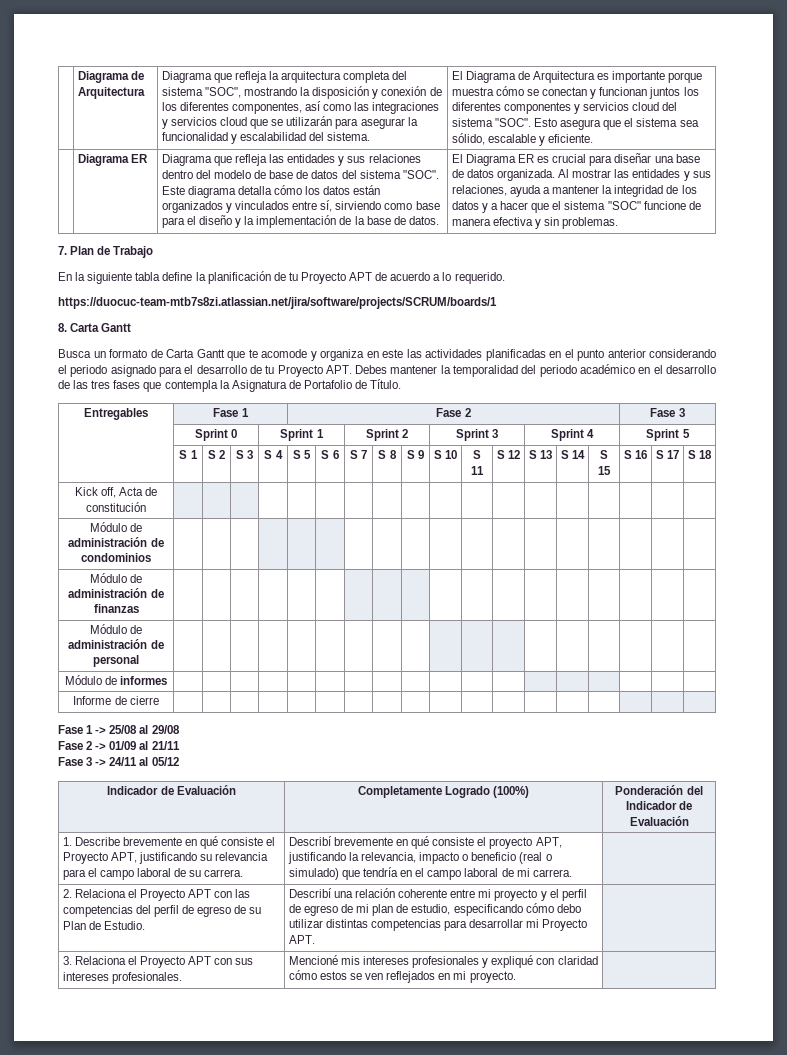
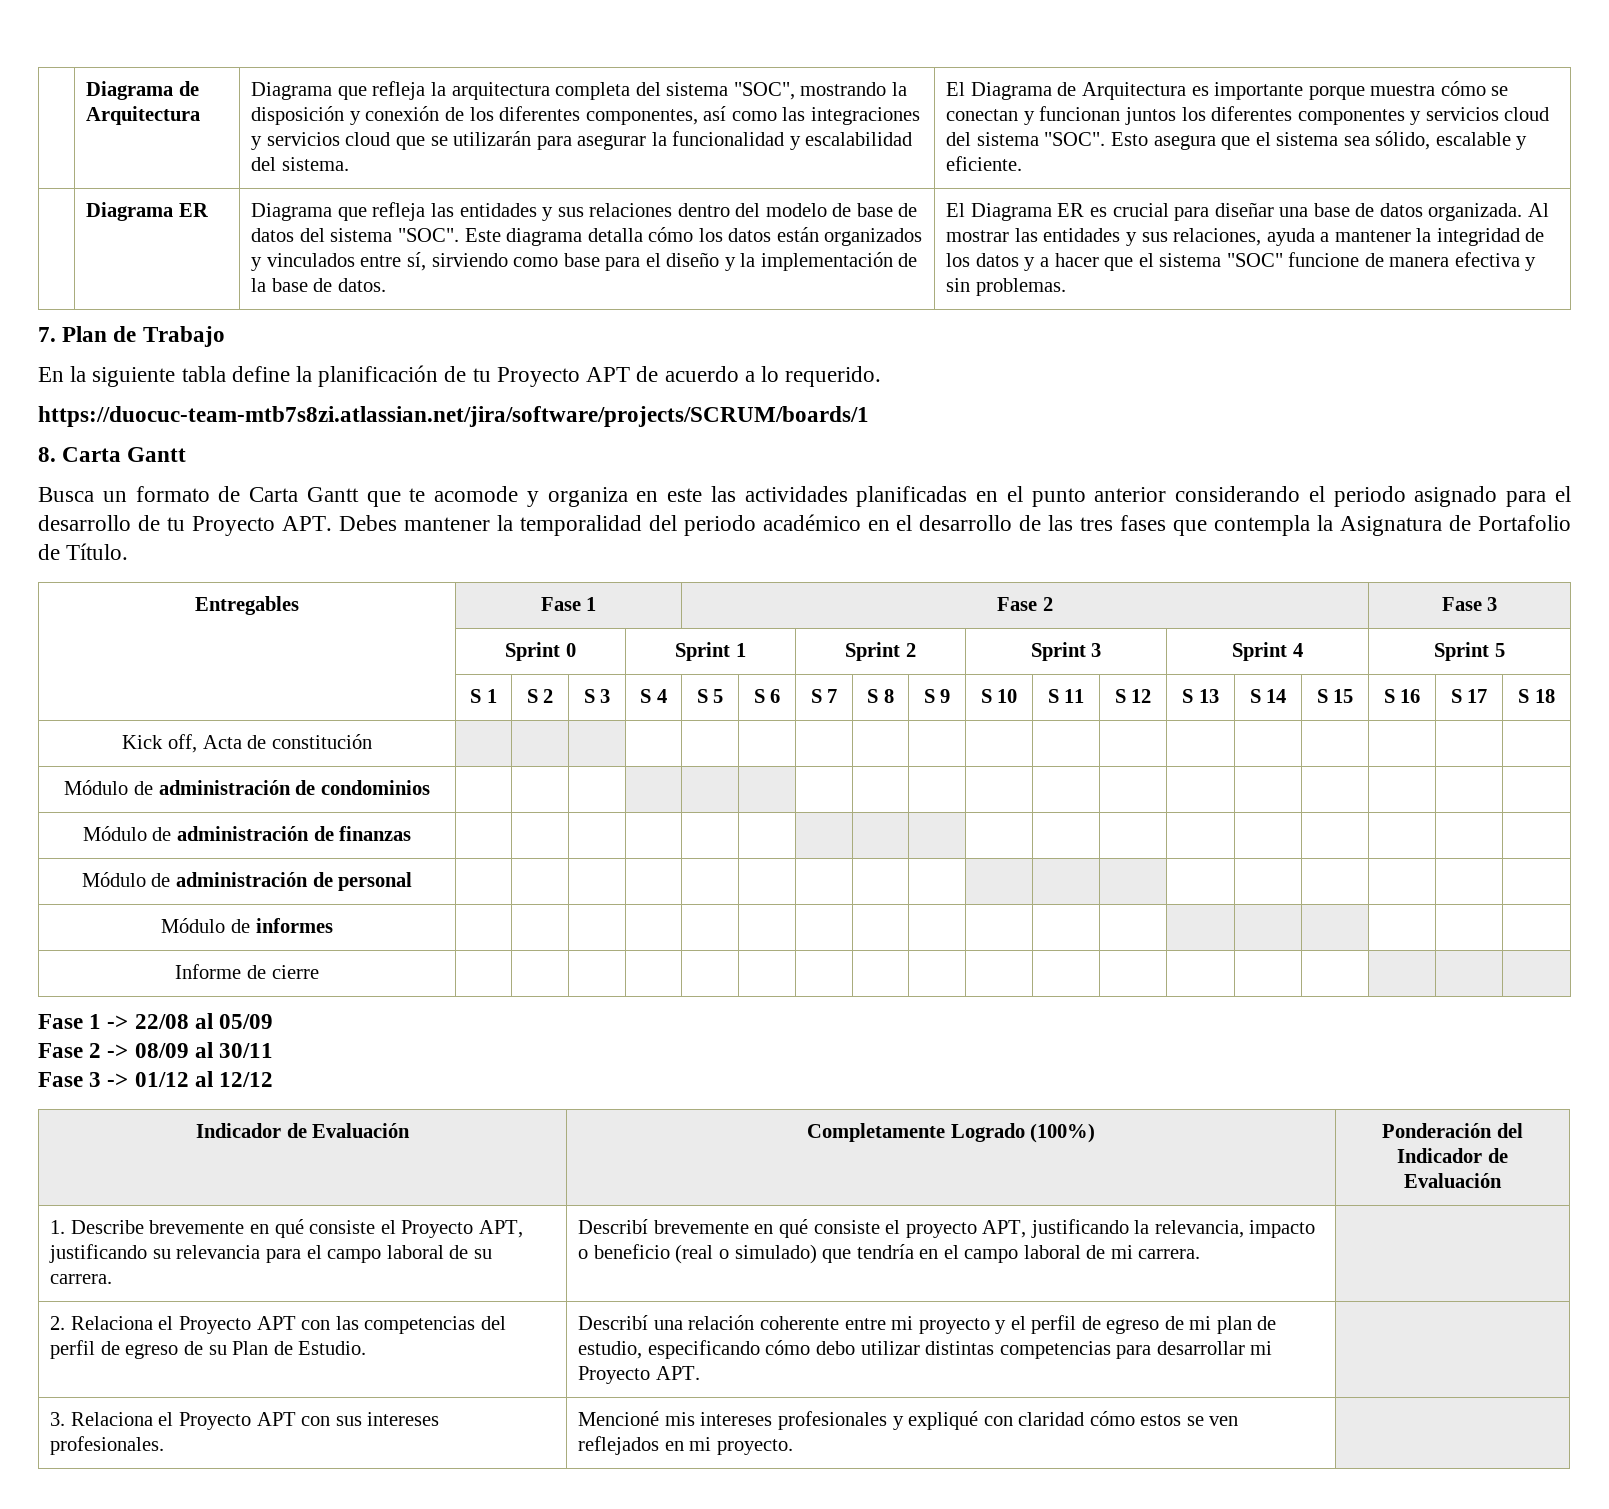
[109,725,180,734] 25/08 al 29/08 -> [134,1013,274,1029] 22/08 al 05/09
[109,741,180,750] 01/09 al 21/11 -> [134,1042,274,1058] 08/09 al 30/11
[109,757,179,766] 24/11 al 05/12 -> [134,1071,274,1087] 01/12 al 12/12

